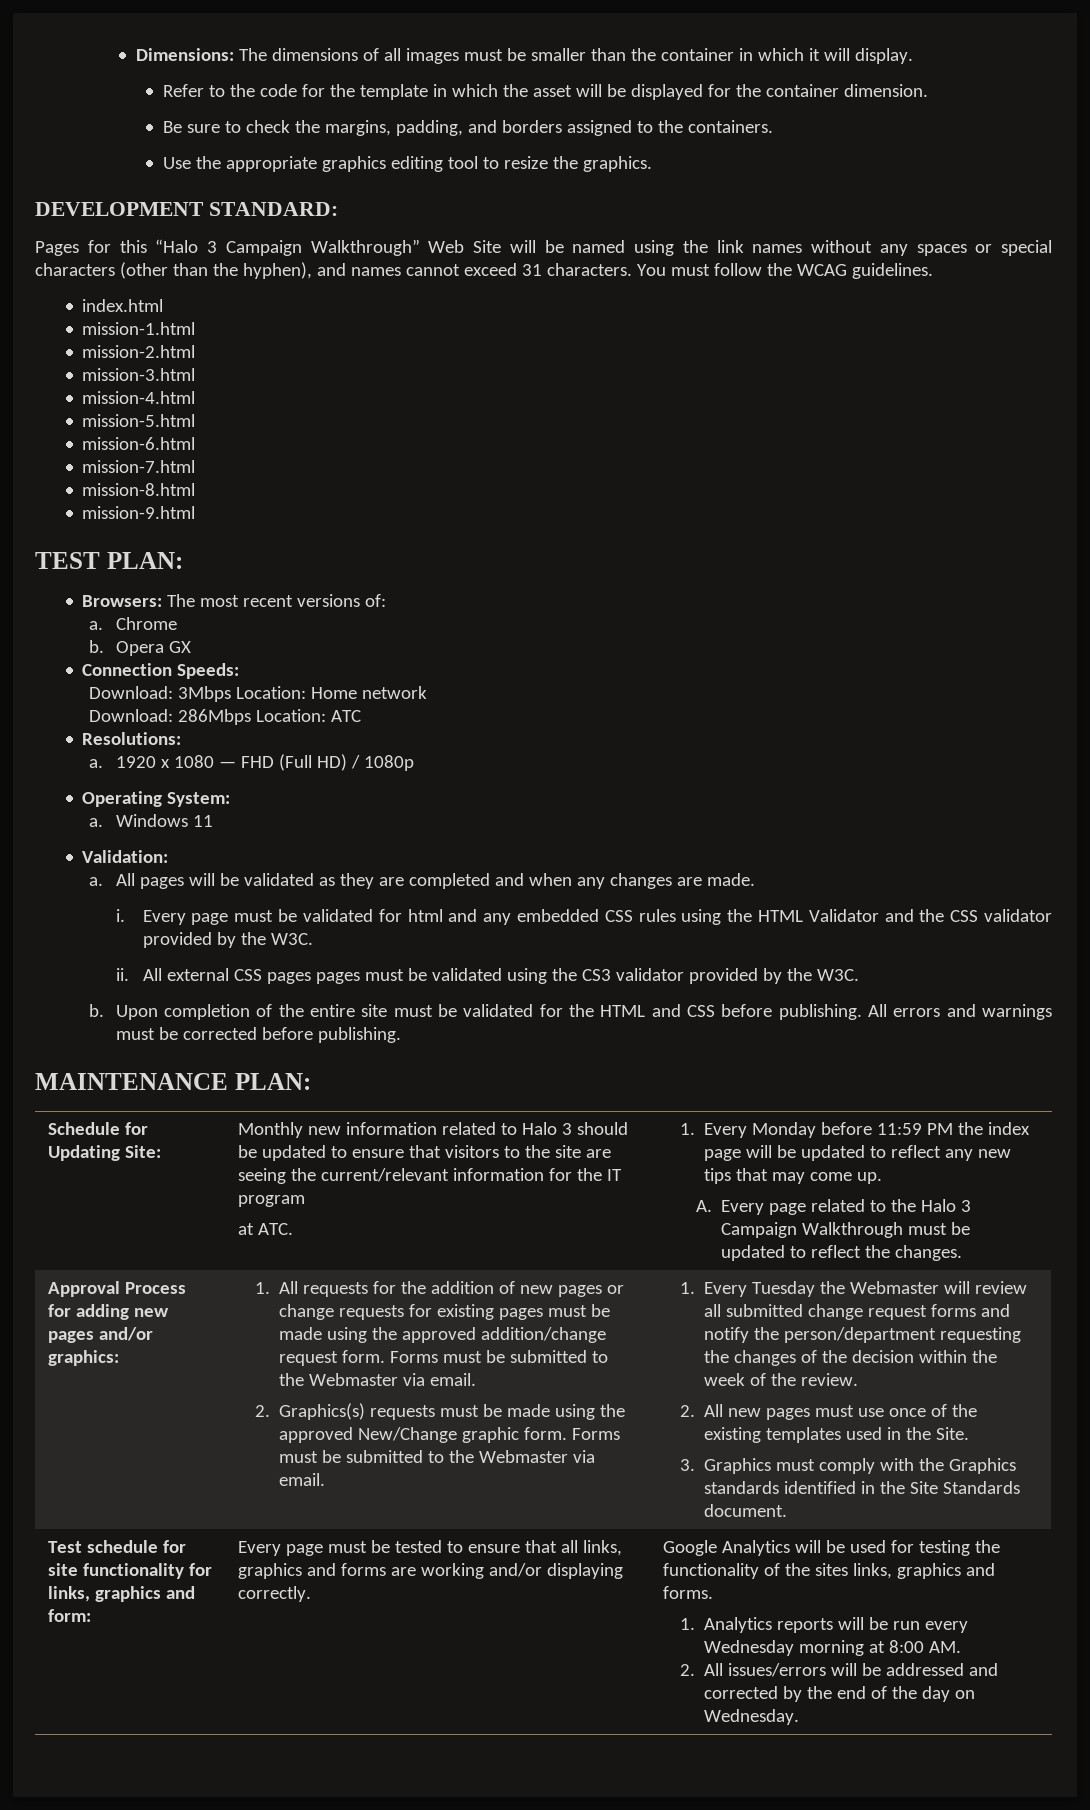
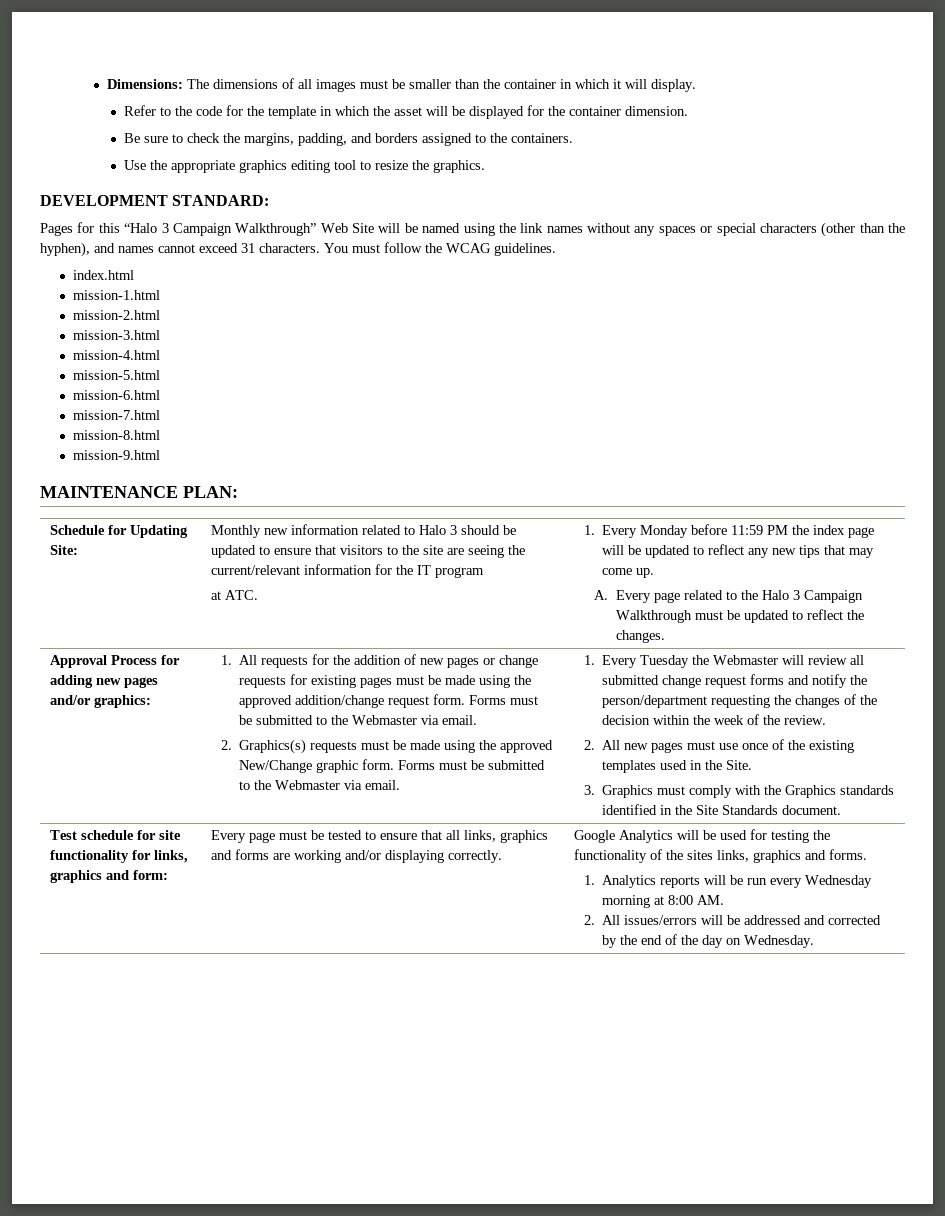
[35,552,183,569] [82,594,387,607] [88,617,177,630] [88,640,191,656] [82,663,240,679] [88,686,427,702] [88,709,361,725] [82,732,182,745] [88,754,414,771] [82,791,231,807] [88,814,213,827] [82,850,169,863] [88,873,755,889] [115,909,1052,925] [142,932,313,948] [115,968,859,984] [88,1004,1052,1020] [115,1027,401,1043] // TEST PLAN: // Browsers: The most recent versions of: // a. Chrome // b. Opera GX // Connection Speeds: // Download: 3Mbps Location: Home network // Download: 286Mbps Location: ATC // Resolutions: // a. 1920 x 1080 — FHD (Full HD) / 1080p // Operating System: // a. Windows 11 // Validation: // a. All pages will be validated as they are completed and when any changes are made. // i. Every page must be validated for html and any embedded CSS rules using the HTML Validator and the CSS validator provided by the W3C. // ii. All external CSS pages pages must be validated using the CS3 validator provided by the W3C. // b. Upon completion of the entire site must be validated for the HTML and CSS before publishing. All errors and warnings must be corrected before publishing. -> (160, 455) none

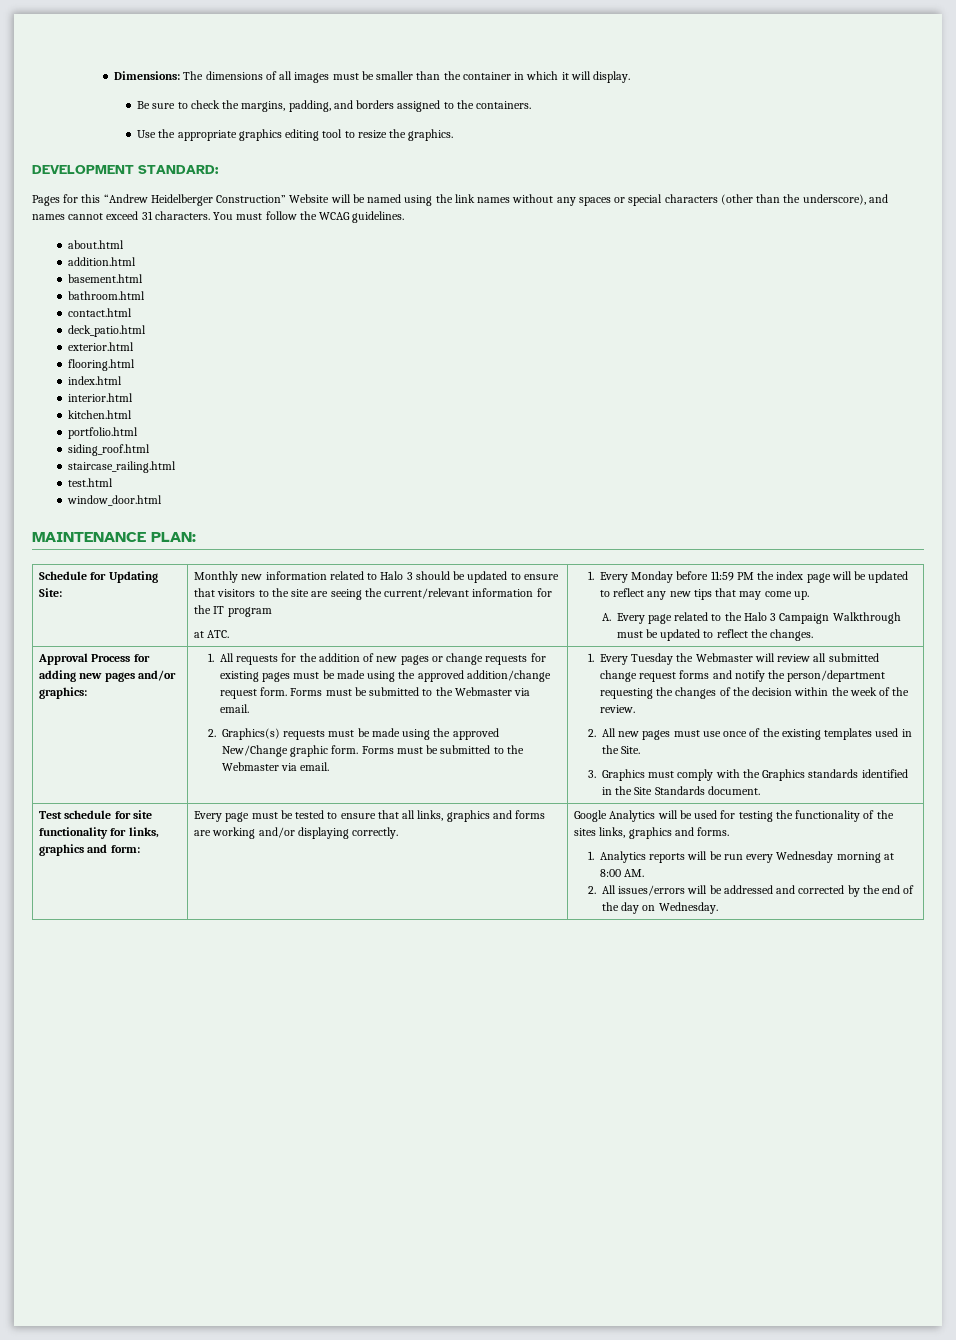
[123,105,688,119] // Refer to the code for the template in which the asset will be displayed for the container dimension. -> (631, 77) none
[124,223,374,236] “Halo 3 Campaign Walkthrough” Web Site -> [103,194,330,206] “Andrew Heidelberger Construction” Website
[40,242,90,257] hyphen), -> [802,194,866,205] underscore),
[72,270,134,280] [72,290,160,300] [72,310,160,320] [72,330,160,340] [72,350,160,360] [72,370,160,380] [72,390,160,400] [72,410,160,420] [72,430,160,440] [72,450,160,460] index.html // mission-1.html // mission-2.html // mission-3.html // mission-4.html // mission-5.html // mission-6.html // mission-7.html // mission-8.html // mission-9.html -> [68,240,125,249] [68,257,137,266] [68,274,144,283] [68,291,146,300] [68,308,133,317] [68,325,147,337] [68,342,135,351] [68,359,136,371] [68,376,123,385] [68,393,134,402] [68,410,133,419] [68,427,139,439] [68,444,151,456] [68,461,177,473] [68,478,114,487] [67,495,163,506] about.html // addition.html // basement.html // bathroom.html // contact.html // deck_patio.html // exterior.html // flooring.html // index.html // interior.html // kitchen.html // portfolio.html // siding_roof.html // staircase_railing.html // test.html // window_door.html

